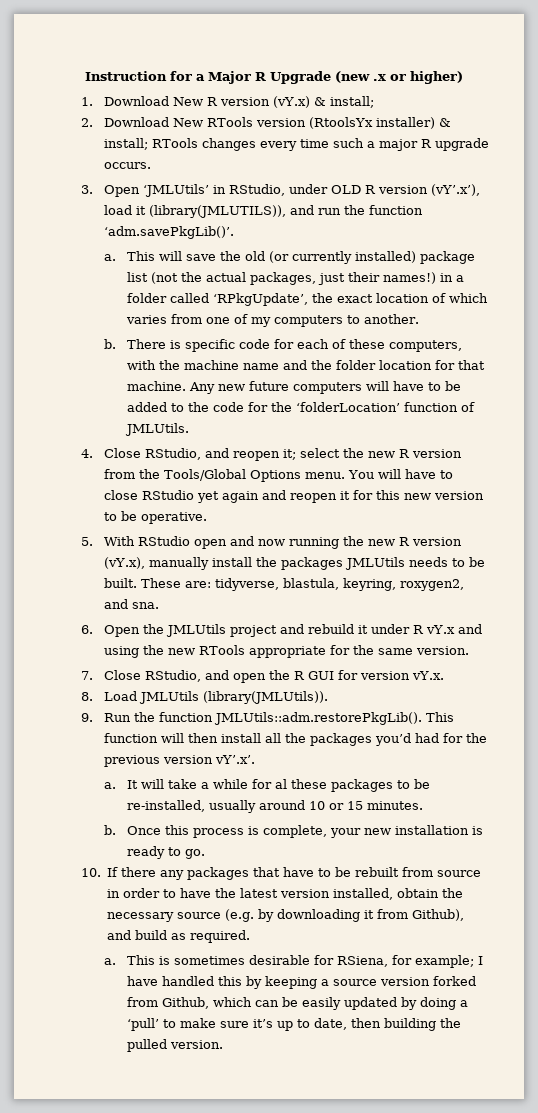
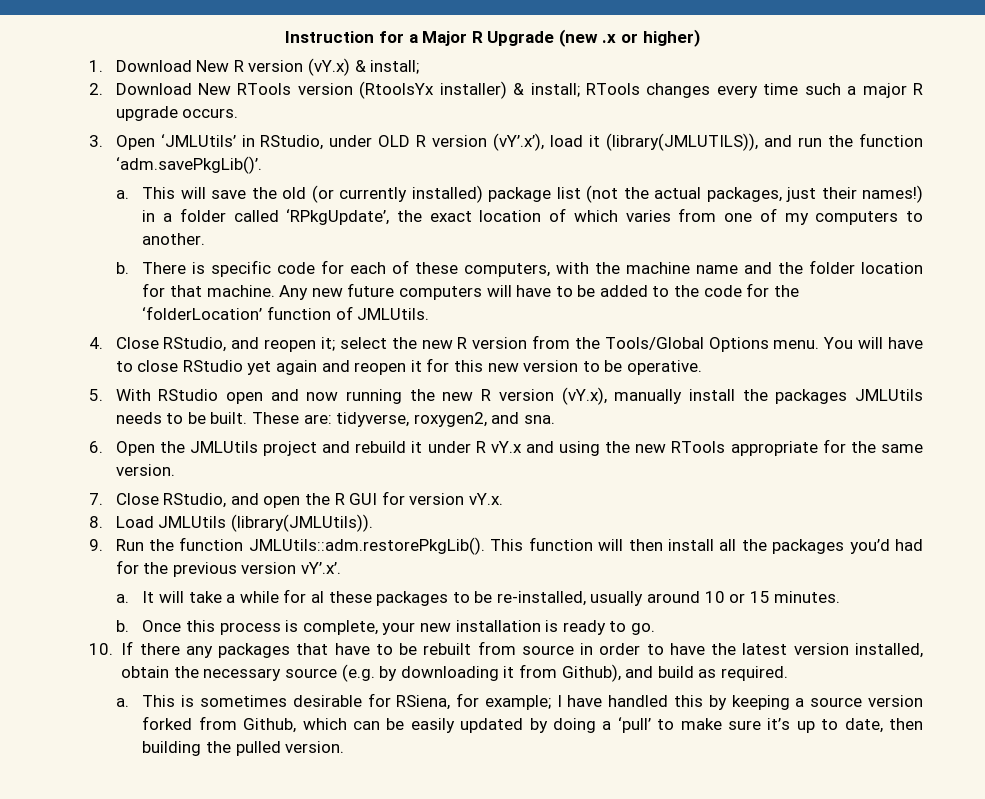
[282,578,396,591] blastula, keyring, -> (410, 419) none

